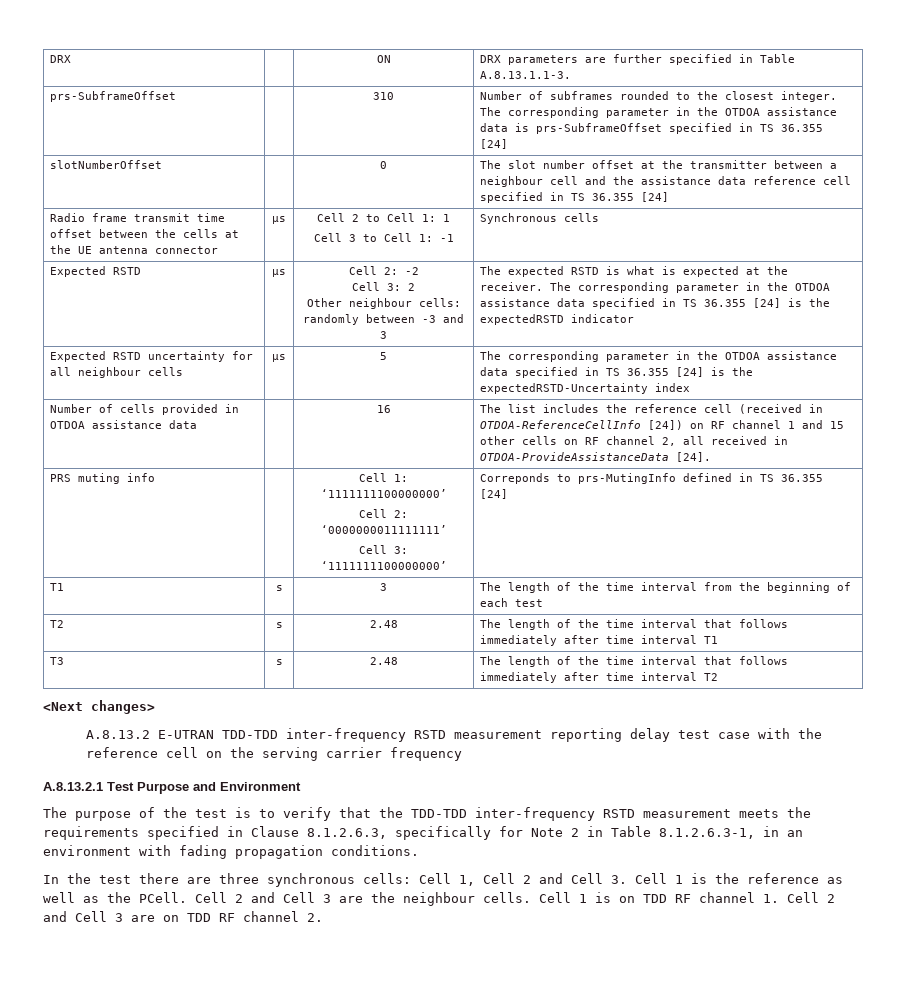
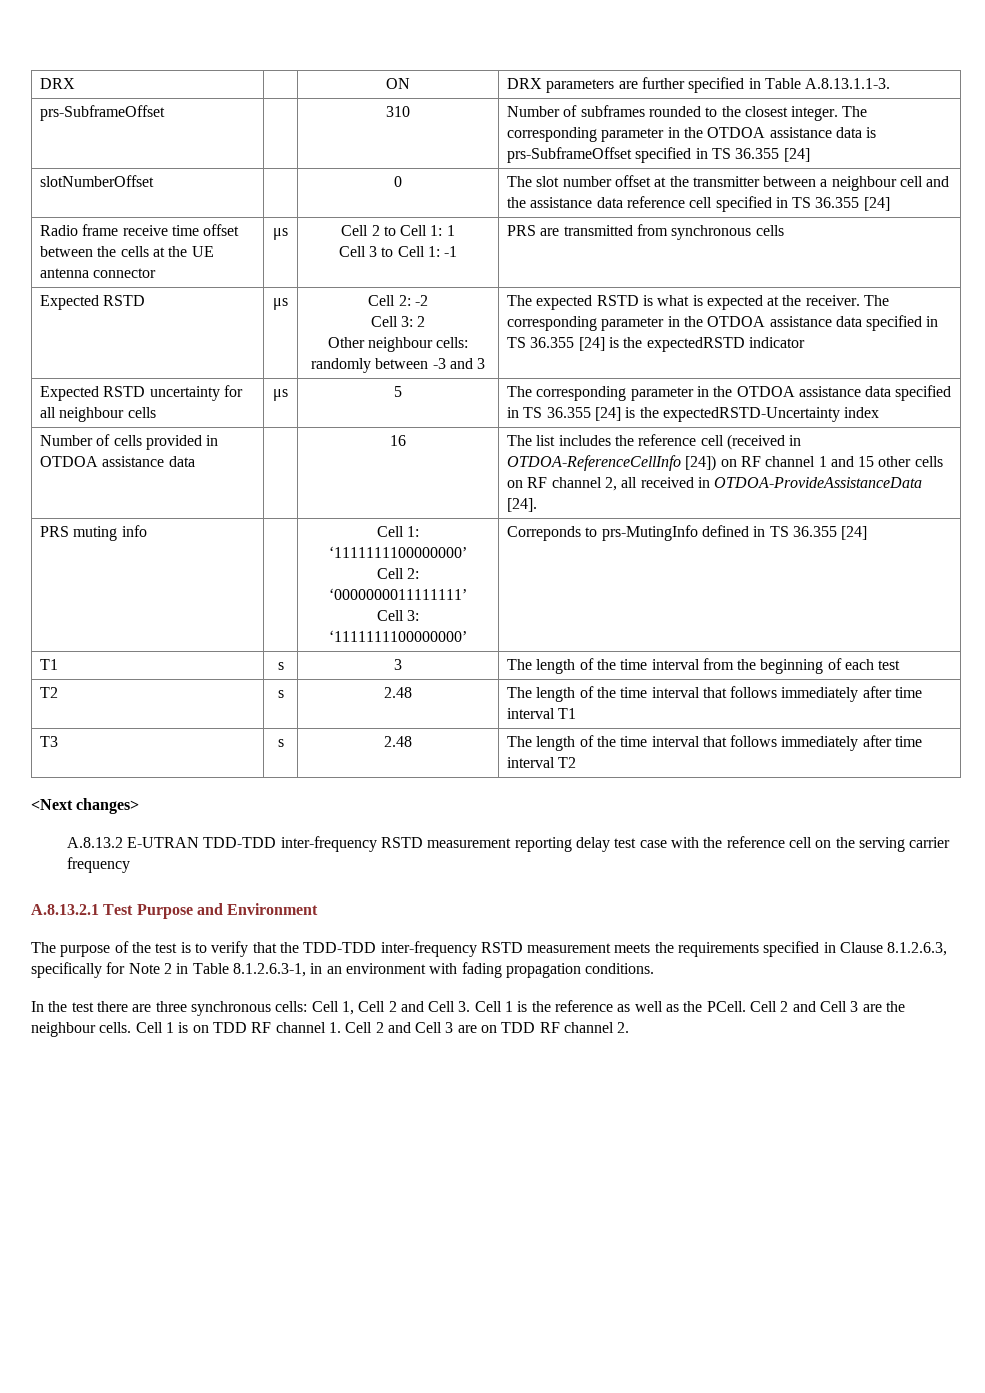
[133,213,190,222] transmit -> [122,225,168,236] receive
[479,213,557,224] Synchronous -> [506,224,752,240] PRS are transmitted from synchronous

